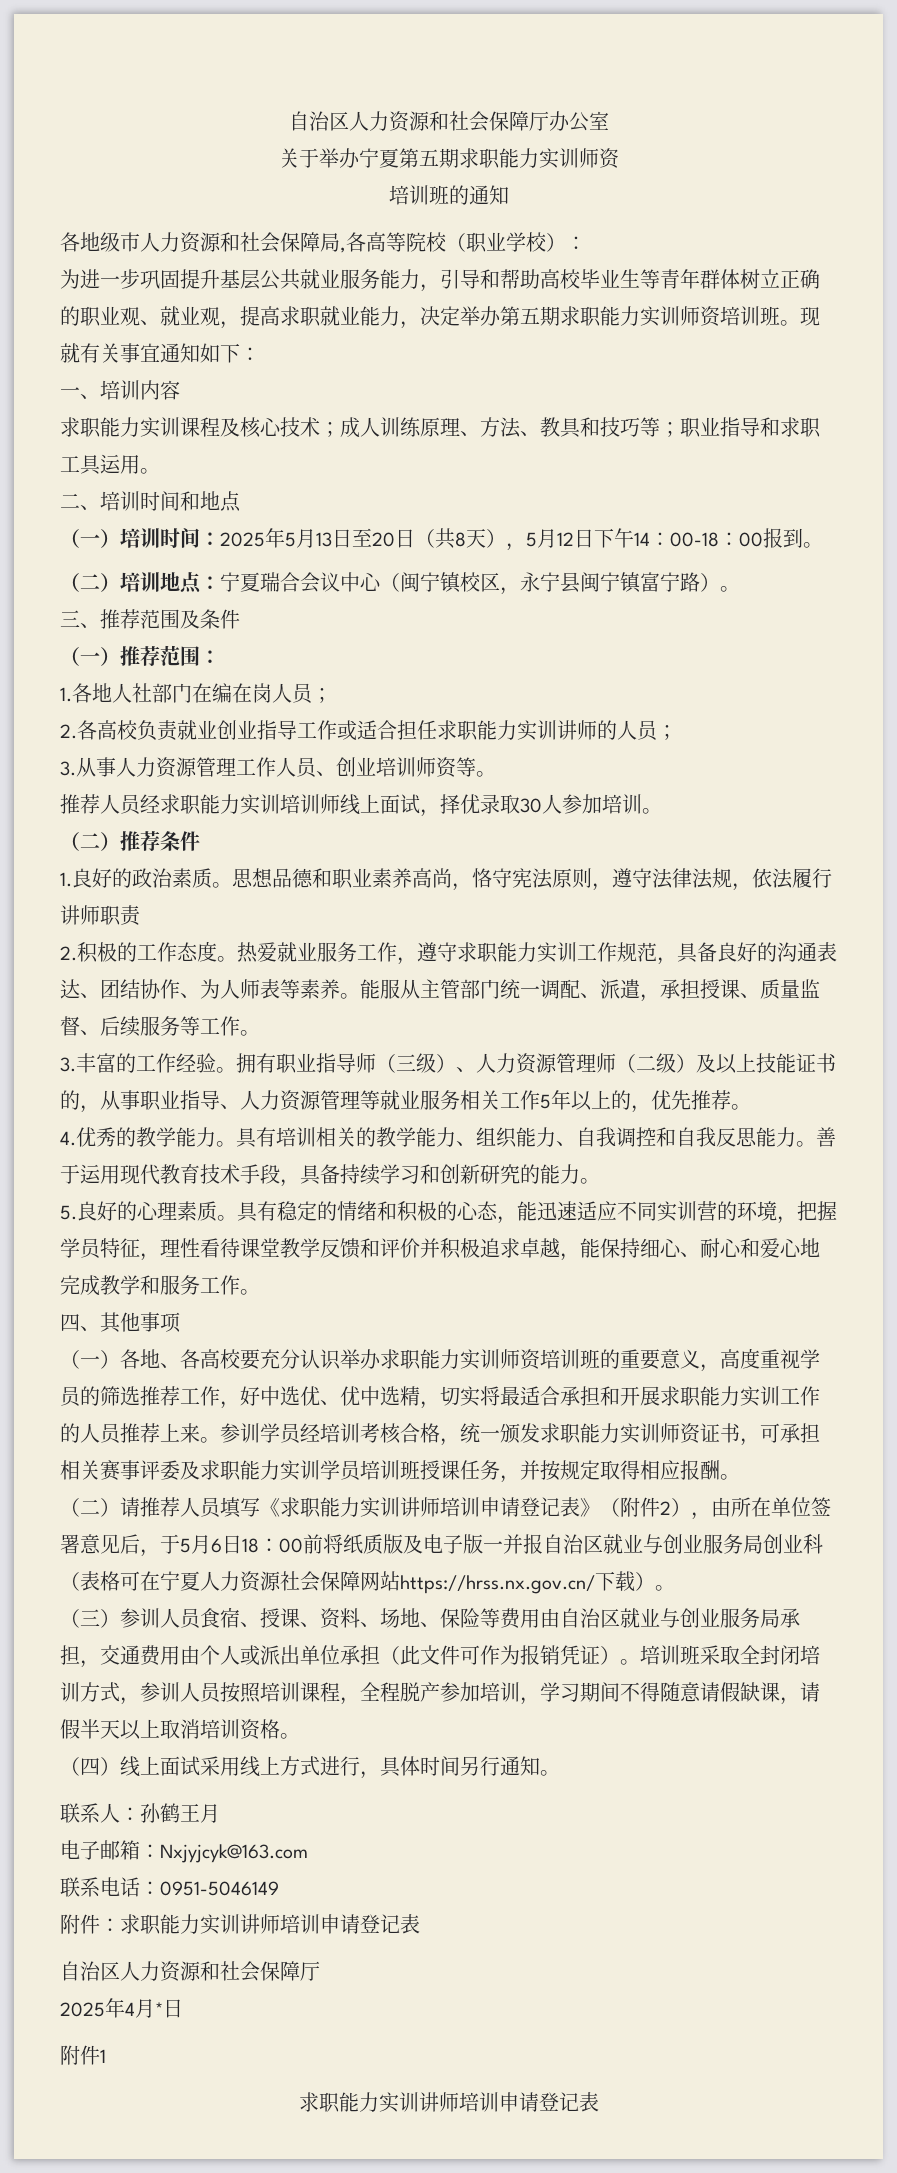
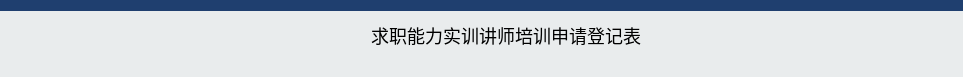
[288,111,609,132] [278,148,620,169] [388,185,509,205] [60,232,586,253] [60,269,820,292] [60,306,820,329] [60,343,260,363] [60,380,180,400] [60,417,821,438] [60,454,160,475] [60,491,241,512] [60,528,823,551] [60,572,740,595] [60,609,240,629] [60,645,220,666] [60,683,332,704] [60,720,677,741] [60,757,496,778] [60,794,662,817] [60,831,200,851] [60,868,832,891] [60,905,141,926] [60,941,837,965] [60,979,820,1002] [60,1016,260,1037] [60,1053,836,1074] [60,1090,751,1113] [60,1127,836,1148] [60,1164,600,1187] [60,1201,837,1224] [60,1238,820,1261] [60,1275,260,1296] [60,1312,181,1333] [60,1348,820,1372] [60,1386,820,1409] [60,1423,820,1446] [60,1460,740,1483] [60,1497,831,1520] [60,1534,823,1557] [60,1571,675,1594] [60,1607,800,1629] [60,1645,820,1668] [60,1682,820,1705] [60,1719,300,1740] [60,1756,560,1779] [60,1803,220,1823] [60,1840,308,1863] [60,1877,279,1897] [60,1914,420,1935] [60,1961,320,1982] [60,1998,183,2018] [60,2045,106,2065] [298,2092,599,2113] 自治区人力资源和社会保障厅办公室 // 关于举办宁夏第五期求职能力实训师资 // 培训班的通知 // 各地级市人力资源和社会保障局,各高等院校（职业学校）： // 为进一步巩固提升基层公共就业服务能力，引导和帮助高校毕业生等青年群体树立正确的职业观、就业观，提高求职就业能力，决定举办第五期求职能力实训师资培训班。现就有关事宜通知如下： // 一、培训内容 // 求职能力实训课程及核心技术；成人训练原理、方法、教具和技巧等；职业指导和求职工具运用。 // 二、培训时间和地点 // （一）培训时间：2025年5月13日至20日（共8天），5月12日下午14：00-18：00报到。 // （二）培训地点：宁夏瑞合会议中心（闽宁镇校区，永宁县闽宁镇富宁路）。 // 三、推荐范围及条件 // （一）推荐范围： // 1.各地人社部门在编在岗人员； // 2.各高校负责就业创业指导工作或适合担任求职能力实训讲师的人员； // 3.从事人力资源管理工作人员、创业培训师资等。 // 推荐人员经求职能力实训培训师线上面试，择优录取30人参加培训。 // （二）推荐条件 // 1.良好的政治素质。思想品德和职业素养高尚，恪守宪法原则，遵守法律法规，依法履行讲师职责 // 2.积极的工作态度。热爱就业服务工作，遵守求职能力实训工作规范，具备良好的沟通表达、团结协作、为人师表等素养。能服从主管部门统一调配、派遣，承担授课、质量监督、后续服务等工作。 // 3.丰富的工作经验。拥有职业指导师（三级）、人力资源管理师（二级）及以上技能证书的，从事职业指导、人力资源管理等就业服务相关工作5年以上的，优先推荐。 // 4.优秀的教学能力。具有培训相关的教学能力、组织能力、自我调控和自我反思能力。善于运用现代教育技术手段，具备持续学习和创新研究的能力。 // 5.良好的心理素质。具有稳定的情绪和积极的心态，能迅速适应不同实训营的环境，把握学员特征，理性看待课堂教学反馈和评价并积极追求卓越，能保持细心、耐心和爱心地完成教学和服务工作。 // 四、其他事项 // （一）各地、各高校要充分认识举办求职能力实训师资培训班的重要意义，高度重视学员的筛选推荐工作，好中选优、优中选精，切实将最适合承担和开展求职能力实训工作的人员推荐上来。参训学员经培训考核合格，统一颁发求职能力实训师资证书，可承担相关赛事评委及求职能力实训学员培训班授课任务，并按规定取得相应报酬。 // （二）请推荐人员填写《求职能力实训讲师培训申请登记表》（附件2），由所在单位签署意见后，于5月6日18：00前将纸质版及电子版一并报自治区就业与创业服务局创业科（表格可在宁夏人力资源社会保障网站https://hrss.nx.gov.cn/下载）。 // （三）参训人员食宿、授课、资料、场地、保险等费用由自治区就业与创业服务局承担，交通费用由个人或派出单位承担（此文件可作为报销凭证）。培训班采取全封闭培训方式，参训人员按照培训课程，全程脱产参加培训，学习期间不得随意请假缺课，请假半天以上取消培训资格。 // （四）线上面试采用线上方式进行，具体时间另行通知。 // 联系人：孙鹤王月 // 电子邮箱：Nxjyjcyk@163.com // 联系电话：0951-5046149 // 附件：求职能力实训讲师培训申请登记表 // 自治区人力资源和社会保障厅 // 2025年4月*日 // 附件1 // 求职能力实训讲师培训申请登记表 -> [370,27,641,46] 求职能力实训讲师培训申请登记表

